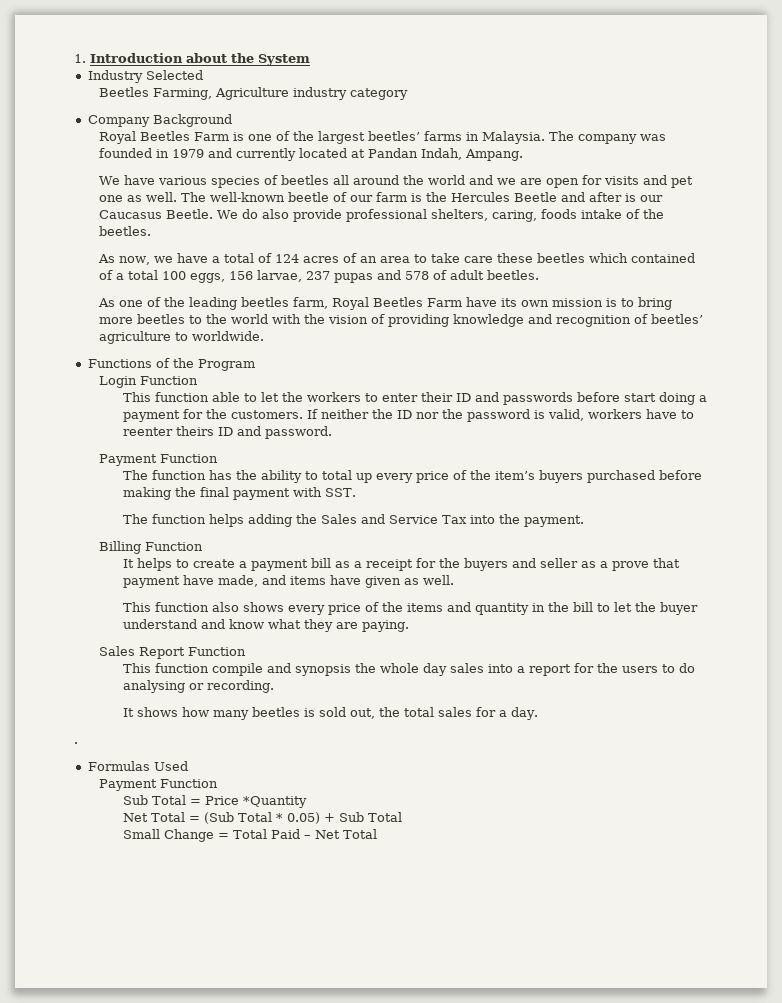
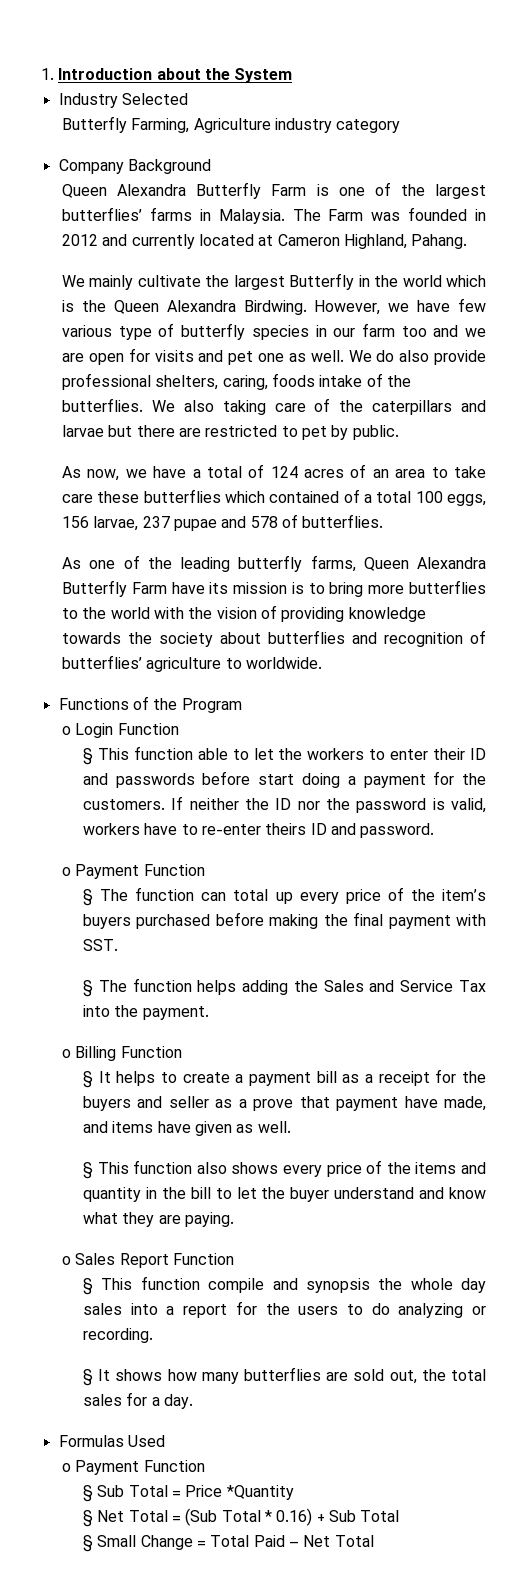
[98,87,149,97] Beetles -> [61,116,127,133] Butterfly
[98,131,190,144] Royal Beetles -> [61,182,262,199] Queen Alexandra Butterfly
[367,131,420,141] beetles’ -> [61,207,142,221] butterflies’
[577,134,637,144] company -> [328,209,364,221] Farm
[171,149,204,158] 1979 -> [61,234,98,246] 2012
[367,148,523,161] [98,175,465,188] Pandan Indah, Ampang. // We have various species of beetles all around the world -> [277,234,468,249] [61,273,486,290] [61,298,486,315] [61,323,427,340] Cameron Highland, Pahang. // We mainly cultivate the largest Butterfly in the world which is the Queen Alexandra Birdwing. However, we have few various type of butterfly species in our farm too
[180,192,663,202] [98,209,213,219] The well-known beetle of our farm is the Hercules Beetle and after is our Caucasus Beetle. -> (344, 356) none
[98,226,151,236] beetles. -> [61,398,486,415] [61,425,399,440] butterflies. We also taking care of the caterpillars and larvae but there are restricted to pet by public.
[536,253,585,263] beetles -> [143,489,221,503] butterflies
[333,273,373,283] pupas -> [173,519,217,531] pupae
[449,270,539,280] adult beetles. -> [302,514,384,528] butterflies.
[240,297,423,310] beetles farm, Royal Beetles -> [238,555,487,572] [61,580,127,597] butterfly farms, Queen Alexandra Butterfly
[520,300,549,307] own -> (229, 588) none
[136,314,185,324] beetles -> [409,580,487,594] butterflies
(524, 320) none -> [61,630,345,647] towards the society about butterflies
[650,314,703,324] beetles’ -> [61,655,142,669] butterflies’
(255, 365) none -> [61,726,71,735] o
(198, 380) none -> [82,748,93,765] §
[123,427,174,436] reenter -> [201,824,261,835] re-enter
[98,454,218,466] [123,470,319,483] Payment Function // The function has the ability to -> [61,864,205,879] [82,887,227,906] o Payment Function // § The function can
(357, 492) none -> [82,980,93,997] §
(585, 521) none -> [61,1049,71,1058] o
(203, 546) none -> [82,1071,93,1088] §
(455, 580) none -> [82,1162,93,1179] §
(410, 626) none -> [61,1256,71,1265] o
(246, 651) none -> [82,1278,93,1295] §
[123,680,186,693] analysing -> [398,1303,464,1318] analyzing
(275, 686) none -> [82,1369,93,1386] §
[252,707,316,717] beetles is -> [243,1367,349,1381] butterflies are
[74,742,78,744] // . -> (193, 1401) none
[98,779,218,791] Payment Function // -> [61,1460,205,1475] [82,1485,93,1502] o Payment Function // §
(308, 802) none -> [82,1510,93,1527] §
[287,812,321,824] 0.05) -> [276,1508,313,1526] 0.16)
(403, 817) none -> [82,1535,93,1552] §

